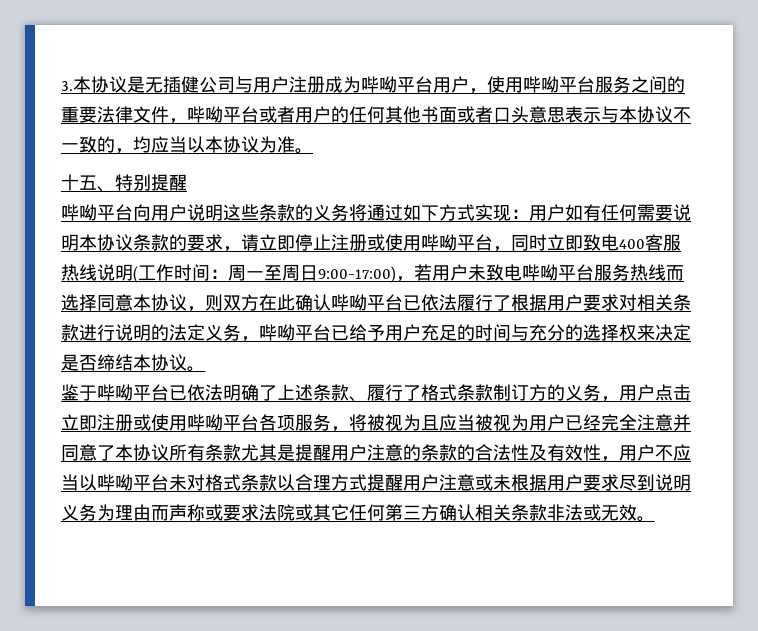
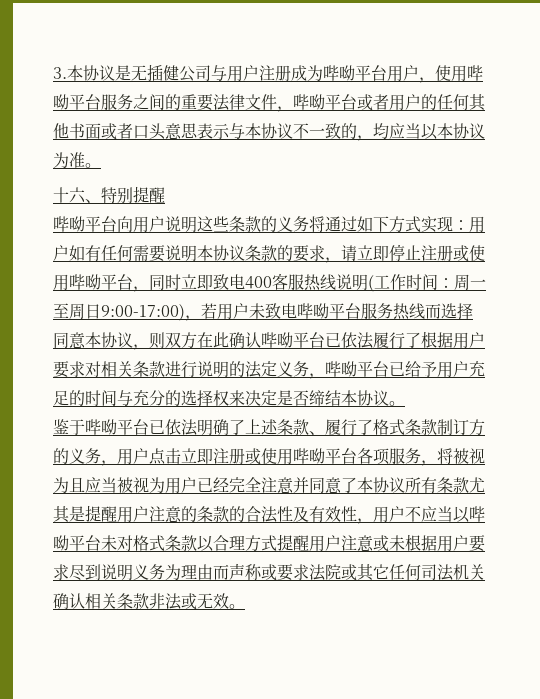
[79,175,97,190] 五 -> [69,187,86,203] 六
[385,504,439,521] 第三方 -> [421,564,485,581] 司法机关

